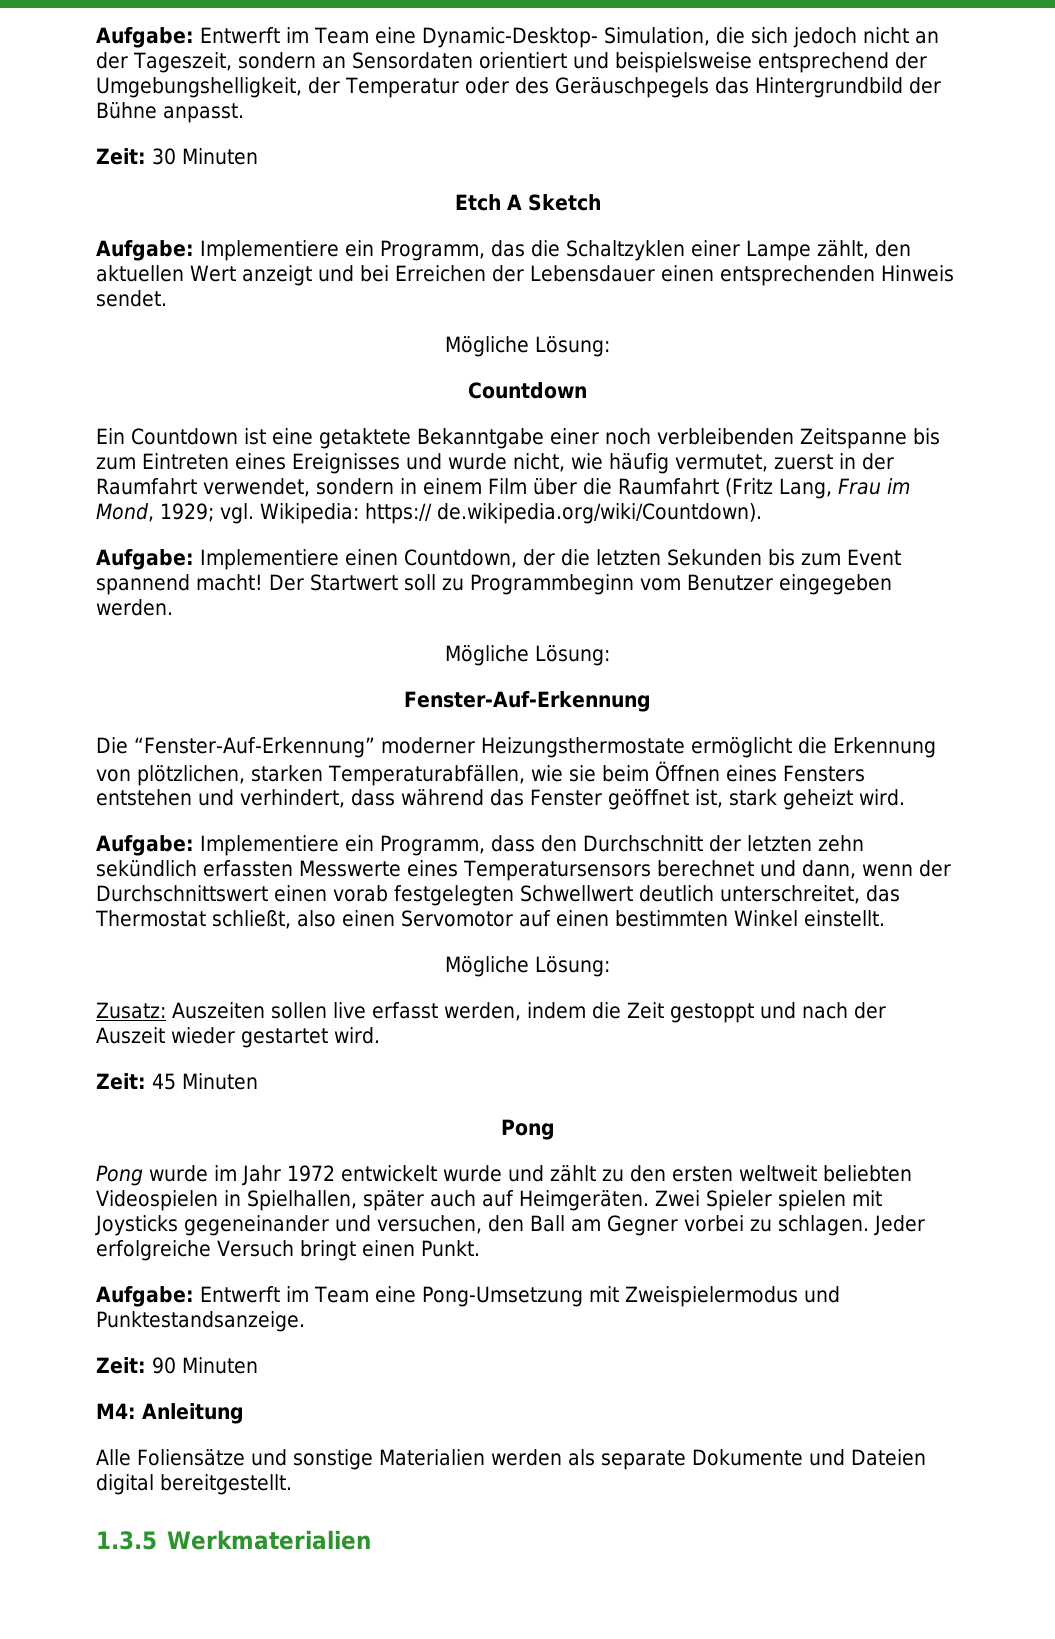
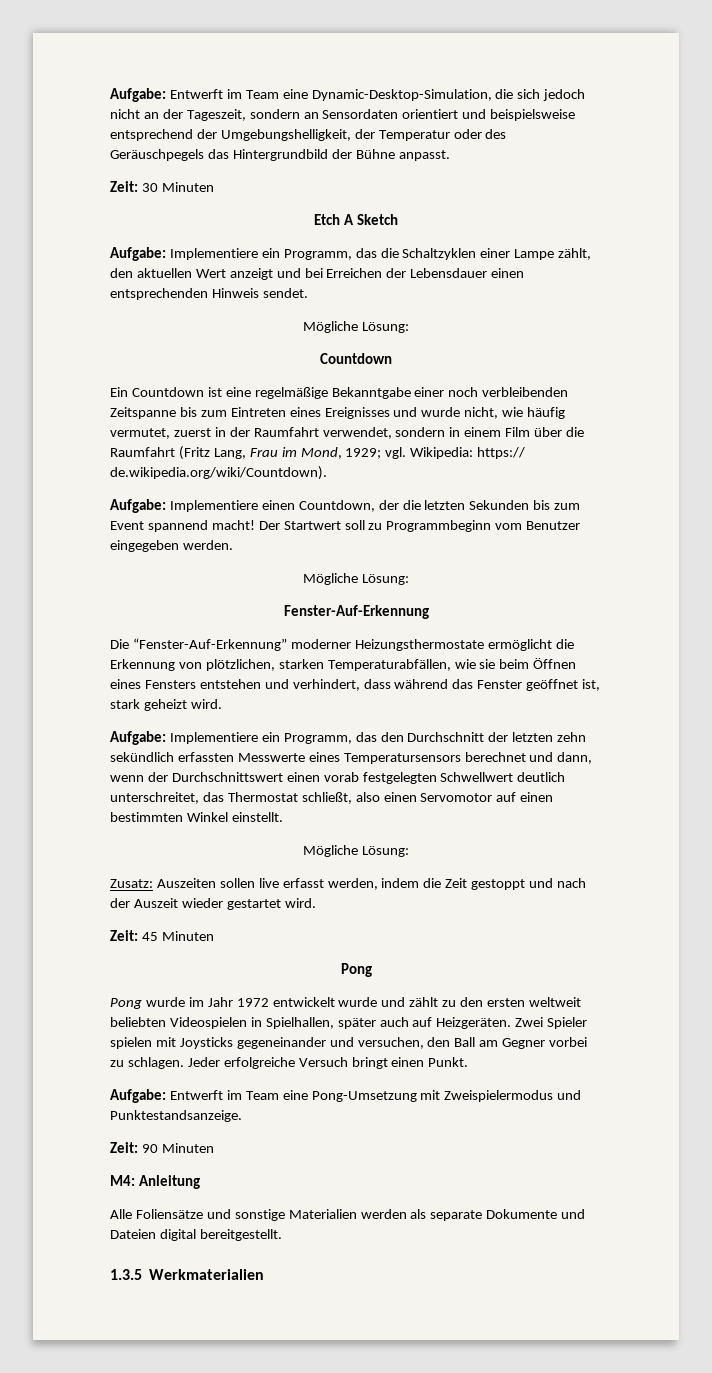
[96,27,710,48] Aufgabe: Entwerft im Team eine Dynamic-Desktop- Simulation, -> [110,88,492,102] Aufgabe: Entwerft im Team eine Dynamic-Desktop-Simulation,
[319,428,411,449] getaktete -> [254,387,328,399] regelmäßige
[491,835,535,852] dass -> [355,732,377,742] das
[519,1190,649,1211] Heimgeräten. -> [436,1017,512,1029] Heizgeräten.

